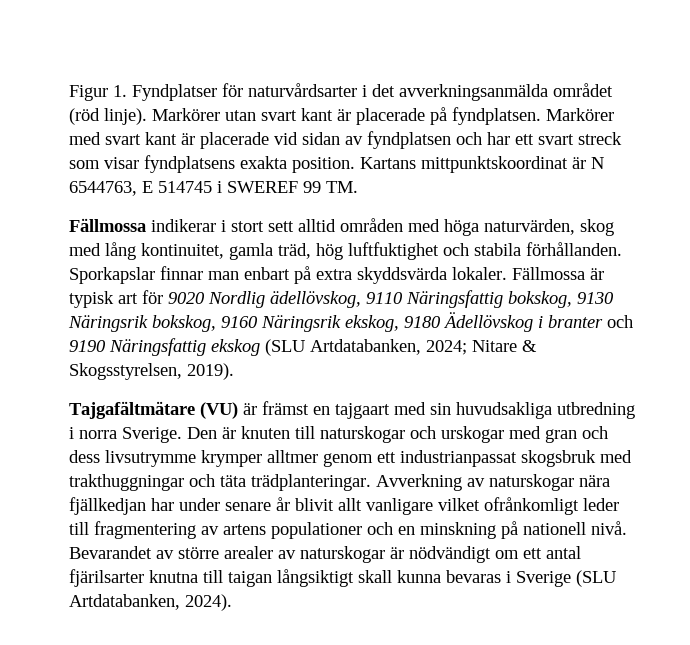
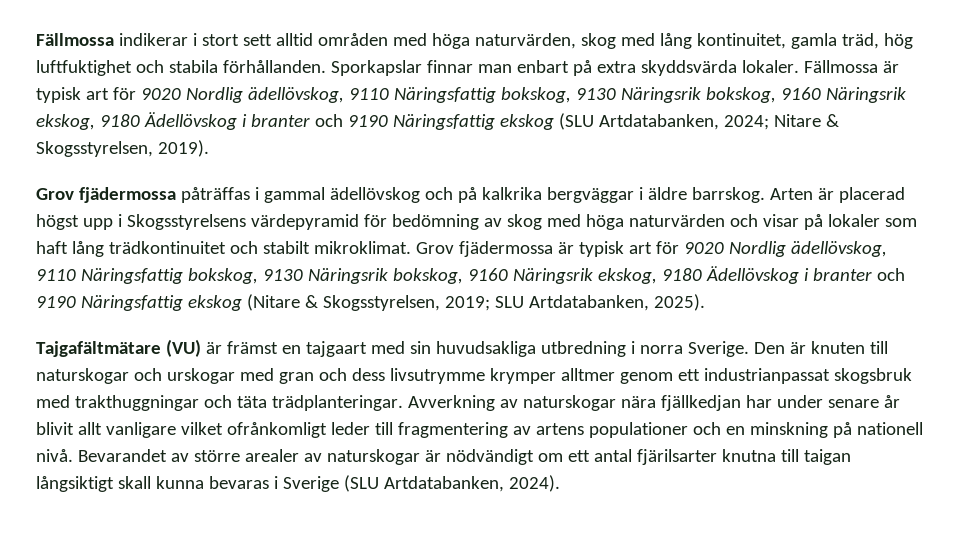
[69,83,613,101] [69,107,614,125] [69,131,622,149] [69,155,604,173] [69,181,358,196] Figur 1. Fyndplatser för naturvårdsarter i det avverkningsanmälda området (röd linje). Markörer utan svart kant är placerade på fyndplatsen. Markörer med svart kant är placerade vid sidan av fyndplatsen och har ett svart streck som visar fyndplatsens exakta position. Kartans mittpunktskoordinat är N 6544763, E 514745 i SWEREF 99 TM. // -> (36, 39) none
(234, 371) none -> [36,187,905,203] [36,214,917,230] [36,241,887,257] [36,266,905,284] [36,294,705,311] // Grov fjädermossa påträffas i gammal ädellövskog och på kalkrika bergväggar i äldre barrskog. Arten är placerad högst upp i Skogsstyrelsens värdepyramid för bedömning av skog med höga naturvärden och visar på lokaler som haft lång trädkontinuitet och stabilt mikroklimat. Grov fjädermossa är typisk art för 9020 Nordlig ädellövskog, 9110 Näringsfattig bokskog, 9130 Näringsrik bokskog, 9160 Näringsrik ekskog, 9180 Ädellövskog i branter och 9190 Näringsfattig ekskog (Nitare & Skogsstyrelsen, 2019; SLU Artdatabanken, 2025).

